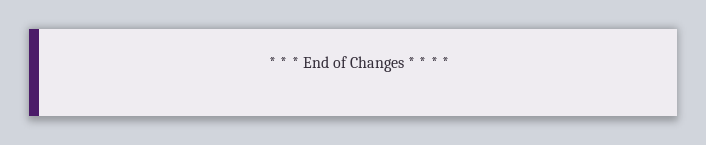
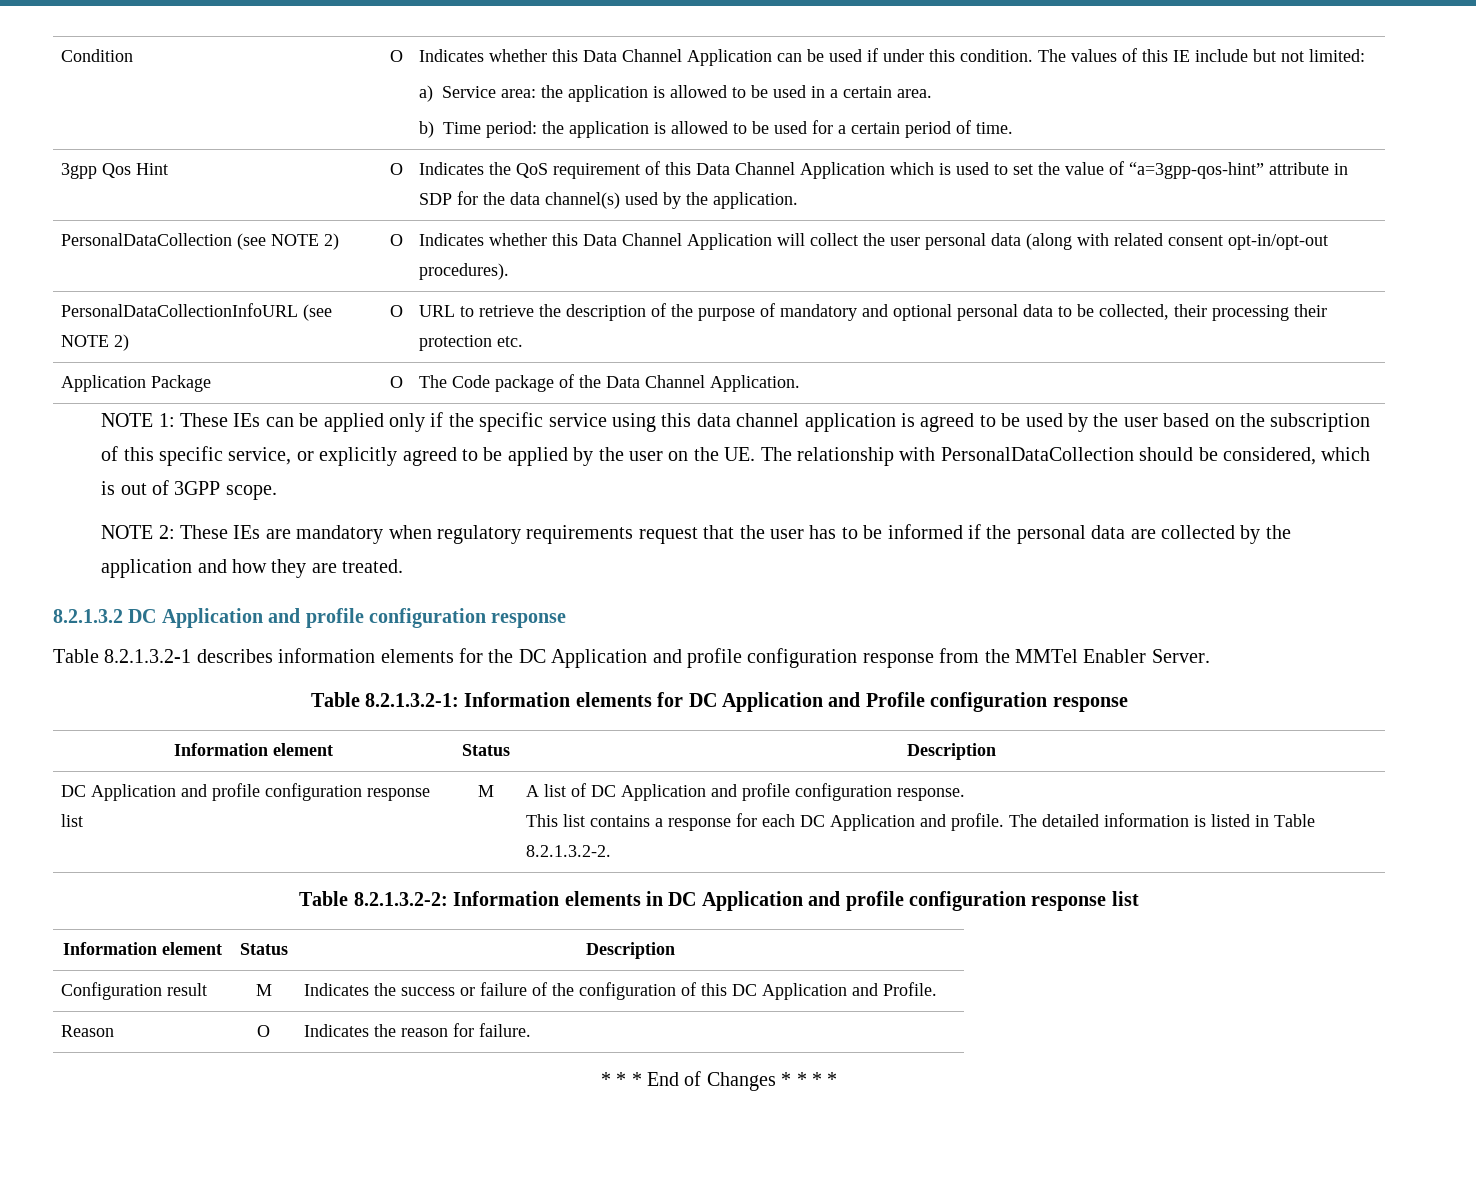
(269, 62) none -> [61,49,134,62] [389,50,403,62] [419,48,1366,66] [419,85,933,102] [419,120,1014,138] [61,163,169,179] [389,163,403,175] [419,161,1349,179] [419,191,799,209] [61,233,340,250] [389,234,403,246] [419,233,1329,250] [419,263,510,280] [61,303,333,321] [61,334,130,351] [389,305,403,317] [419,303,1328,321] [419,335,524,351] [61,375,212,392] [389,376,403,388] [419,374,801,392] [101,412,1371,432] [101,446,1371,466] [101,480,277,500] [101,524,1291,544] [101,559,404,578] [53,608,567,628] [53,648,1210,668] [310,692,1128,712] [173,743,333,756] [461,744,510,756] [907,743,996,760] [61,783,431,801] [61,814,84,827] [477,785,494,797] [526,783,966,801] [526,813,1316,831] [526,845,612,857] [299,891,1139,911] [62,942,222,955] [239,943,288,955] [585,942,675,959] [61,982,208,1000] [255,984,272,996] [304,982,938,1000] [61,1025,115,1037] [257,1025,270,1037] [304,1023,532,1037] Condition | O | Indicates whether this Data Channel Application can be used if under this condition. The values of this IE include but not limited: // a) Service area: the application is allowed to be used in a certain area. // b) Time period: the application is allowed to be used for a certain period of time. // 3gpp Qos Hint | O | Indicates the QoS requirement of this Data Channel Application which is used to set the value of “a=3gpp-qos-hint” attribute in SDP for the data channel(s) used by the application. // PersonalDataCollection (see NOTE 2) | O | Indicates whether this Data Channel Application will collect the user personal data (along with related consent opt-in/opt-out procedures). // PersonalDataCollectionInfoURL (see NOTE 2) | O | URL to retrieve the description of the purpose of mandatory and optional personal data to be collected, their processing their protection etc. // Application Package | O | The Code package of the Data Channel Application. // NOTE 1: These IEs can be applied only if the specific service using this data channel application is agreed to be used by the user based on the subscription of this specific service, or explicitly agreed to be applied by the user on the UE. The relationship with PersonalDataCollection should be considered, which is out of 3GPP scope. // NOTE 2: These IEs are mandatory when regulatory requirements request that the user has to be informed if the personal data are collected by the application and how they are treated. // 8.2.1.3.2 DC Application and profile configuration response // Table 8.2.1.3.2-1 describes information elements for the DC Application and profile configuration response from the MMTel Enabler Server. // Table 8.2.1.3.2-1: Information elements for DC Application and Profile configuration response // Information element | Status | Description // DC Application and profile configuration response list | M | A list of DC Application and profile configuration response. // This list contains a response for each DC Application and profile. The detailed information is listed in Table 8.2.1.3.2-2. // Table 8.2.1.3.2-2: Information elements in DC Application and profile configuration response list // Information element | Status | Description // Configuration result | M | Indicates the success or failure of the configuration of this DC Application and Profile. // Reason | O | Indicates the reason for failure. //

